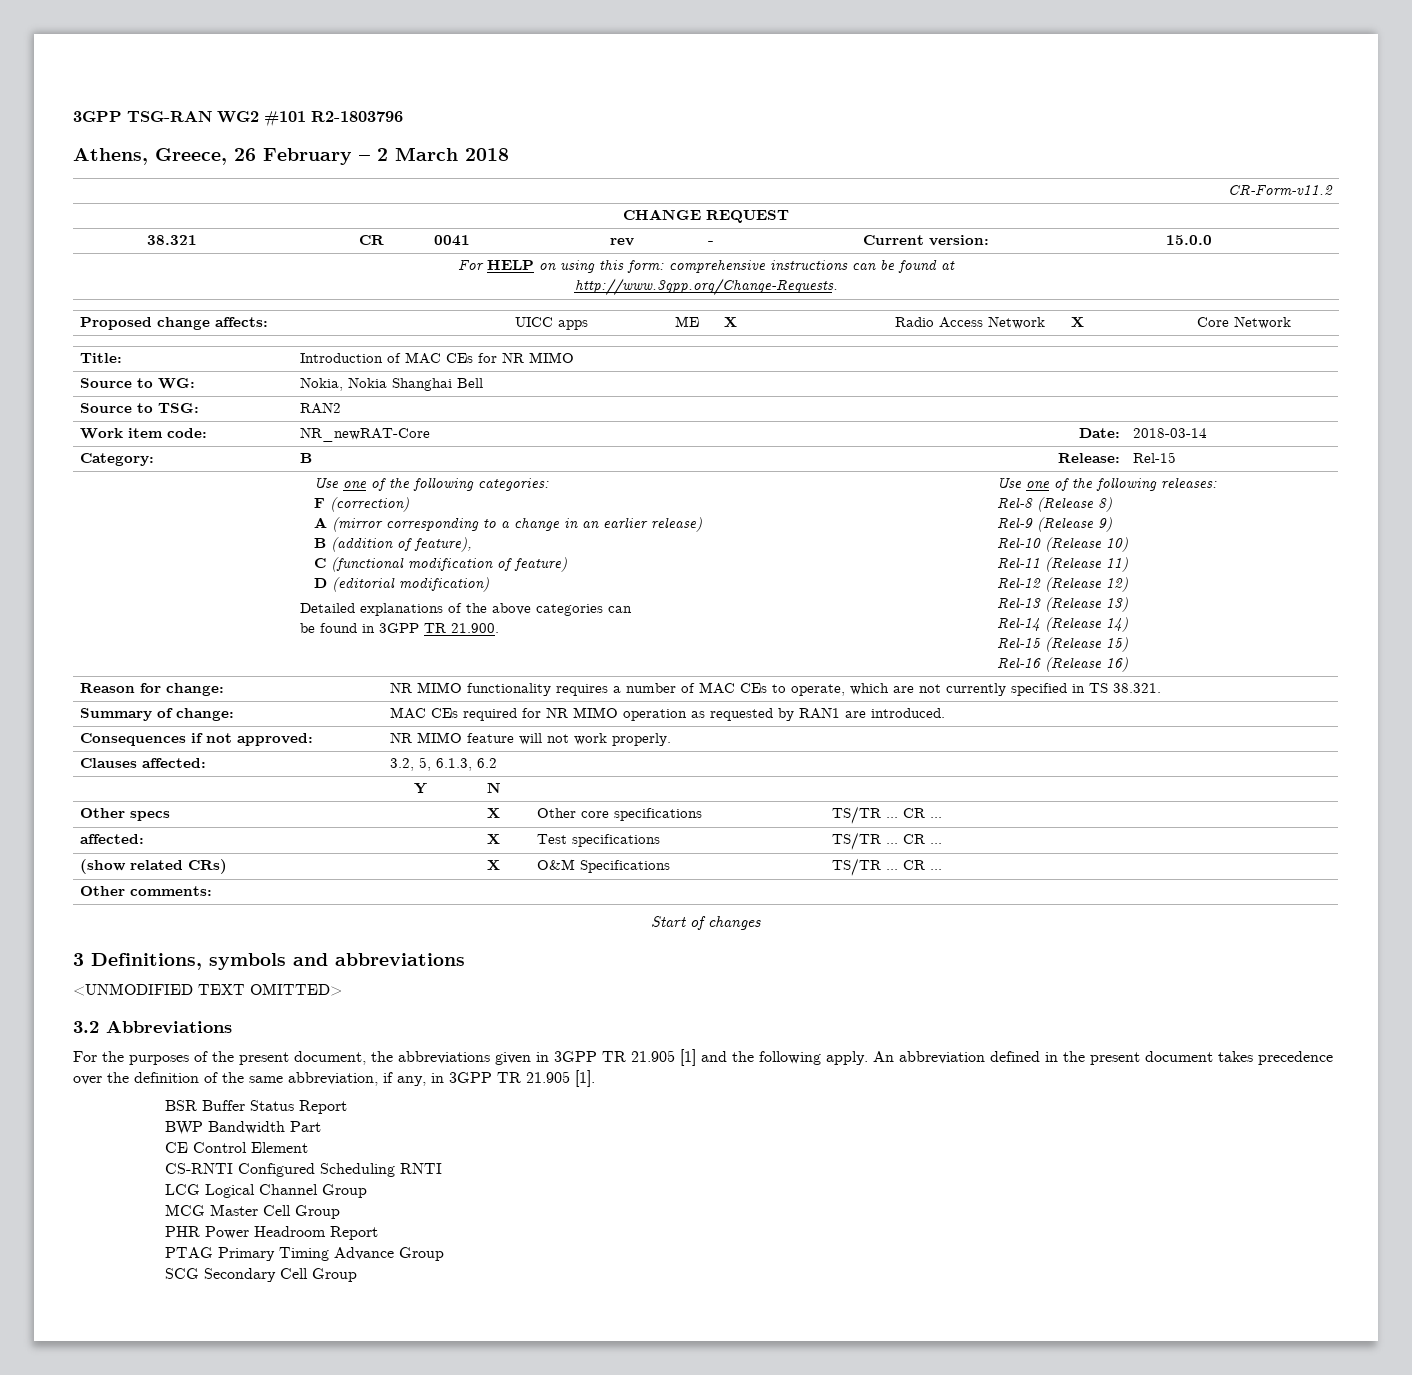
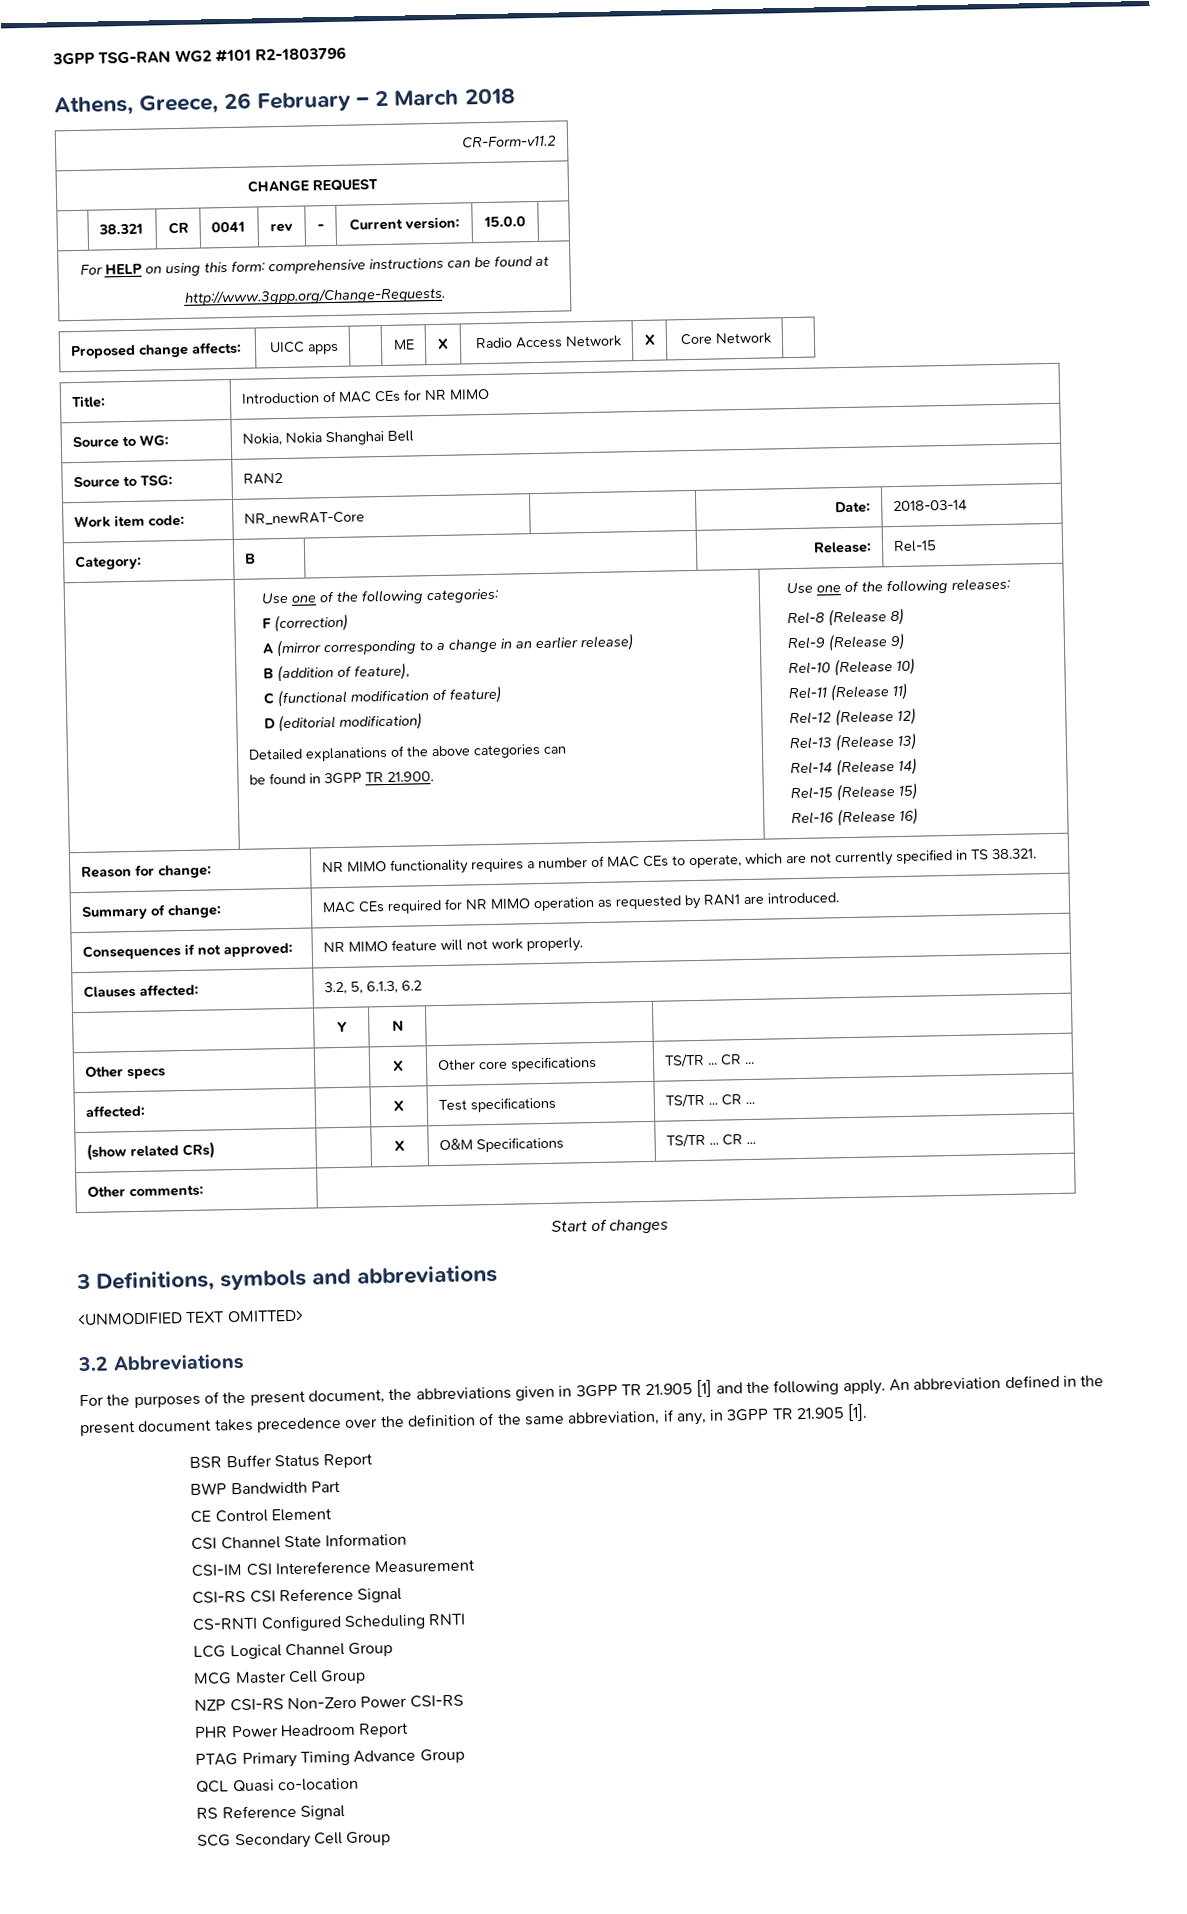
(309, 1147) none -> [191,1532,408,1550] [191,1559,476,1577] [192,1587,403,1604] // CSI Channel State Information // CSI-IM CSI Intereference Measurement // CSI-RS CSI Reference Signal
(341, 1212) none -> [194,1694,464,1712] // NZP CSI-RS Non-Zero Power CSI-RS
(445, 1254) none -> [196,1777,360,1793] [196,1804,346,1820] // QCL Quasi co-location // RS Reference Signal

